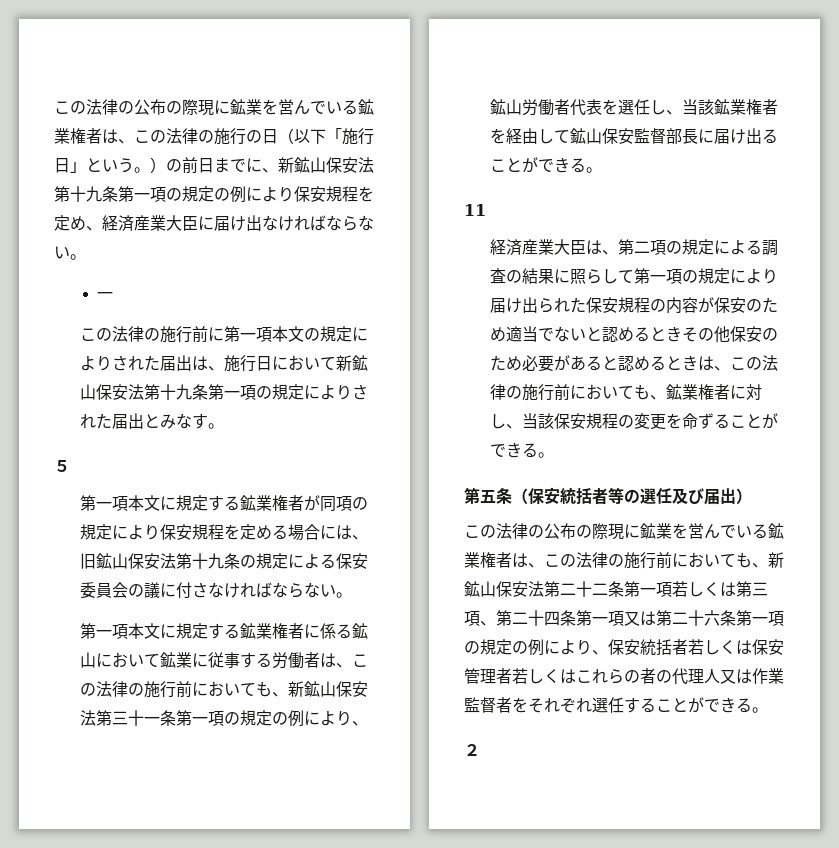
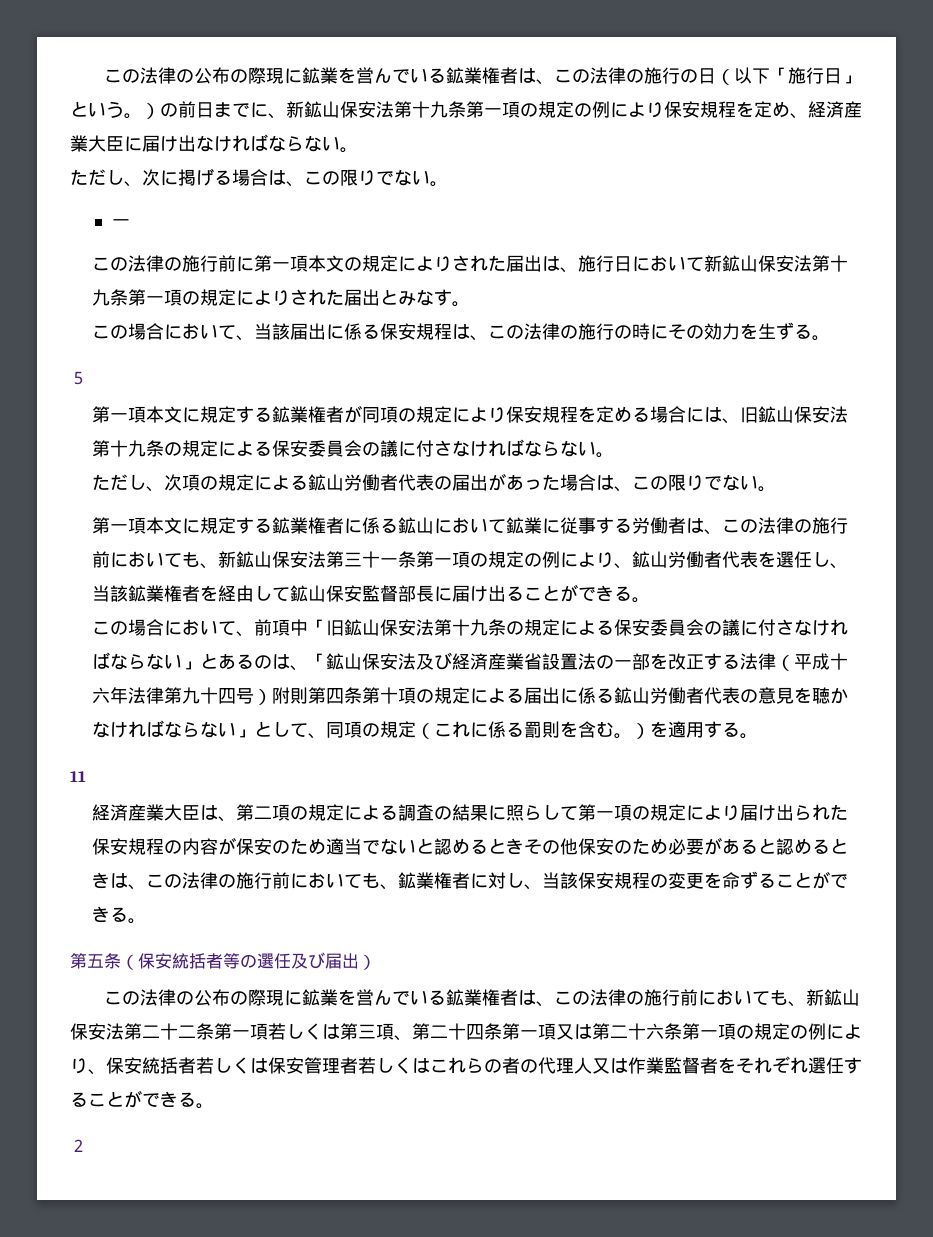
(86, 257) none -> [70,168,448,187] // ただし、次に掲げる場合は、この限りでない。
(224, 426) none -> [91,322,830,341] // この場合において、当該届出に係る保安規程は、この法律の施行の時にその効力を生ずる。
(352, 595) none -> [91,473,776,492] // ただし、次項の規定による鉱山労働者代表の届出があった場合は、この限りでない。
(602, 170) none -> [91,619,848,637] [91,652,848,671] [91,687,848,705] [91,720,758,739] // この場合において、前項中「旧鉱山保安法第十九条の規定による保安委員会の議に付さなければならない」とあるのは、「鉱山保安法及び経済産業省設置法の一部を改正する法律（平成十六年法律第九十四号）附則第四条第十項の規定による届出に係る鉱山労働者代表の意見を聴かなければならない」として、同項の規定（これに係る罰則を含む。）を適用する。

